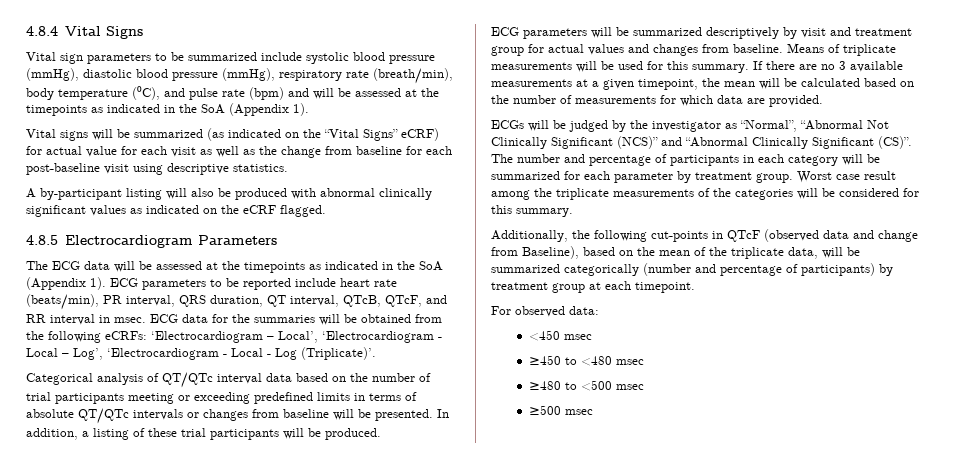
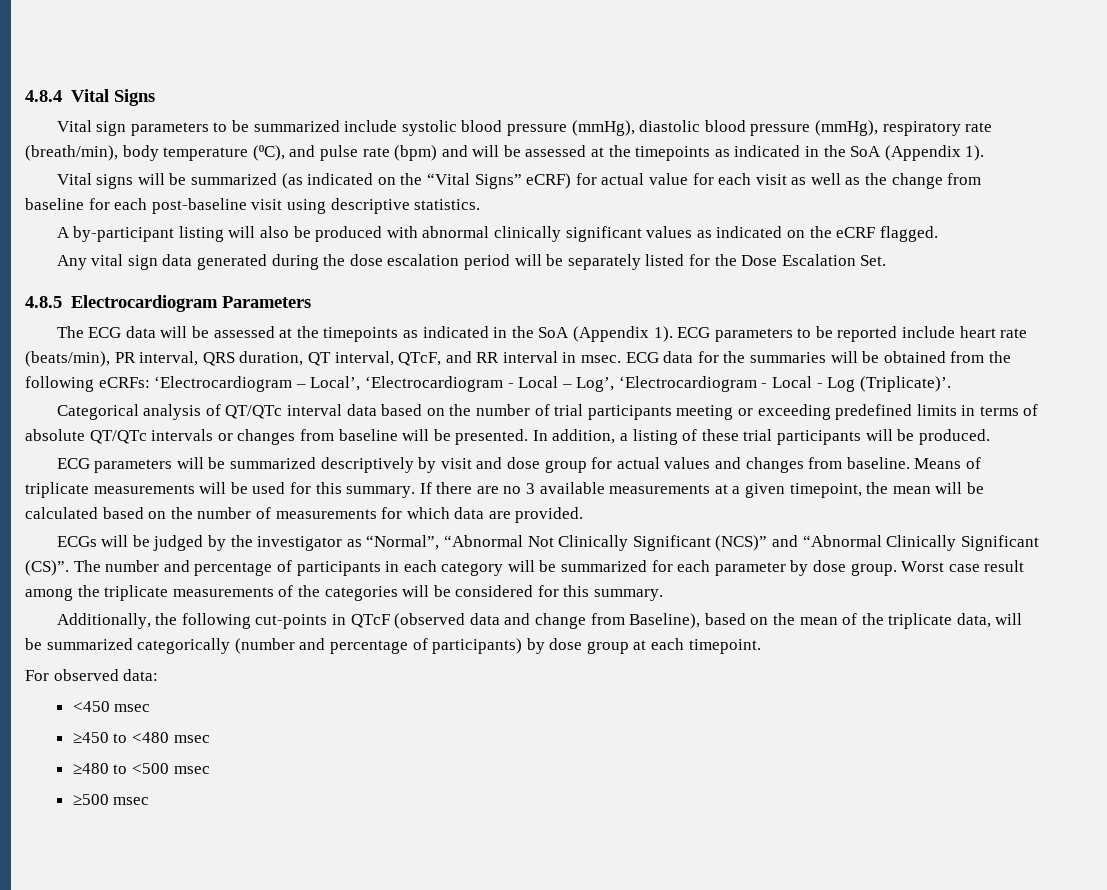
(326, 211) none -> [56,254,887,270] // Any vital sign data generated during the dose escalation period will be separately listed for the Dose Escalation Set.
[343,295,381,307] QTcB, -> (394, 358) none
[855,28,912,36] treatment -> [506,457,540,469] dose
[695,172,752,180] treatment -> [813,560,847,572] dose
[491,282,548,290] treatment -> [549,638,583,650] dose

